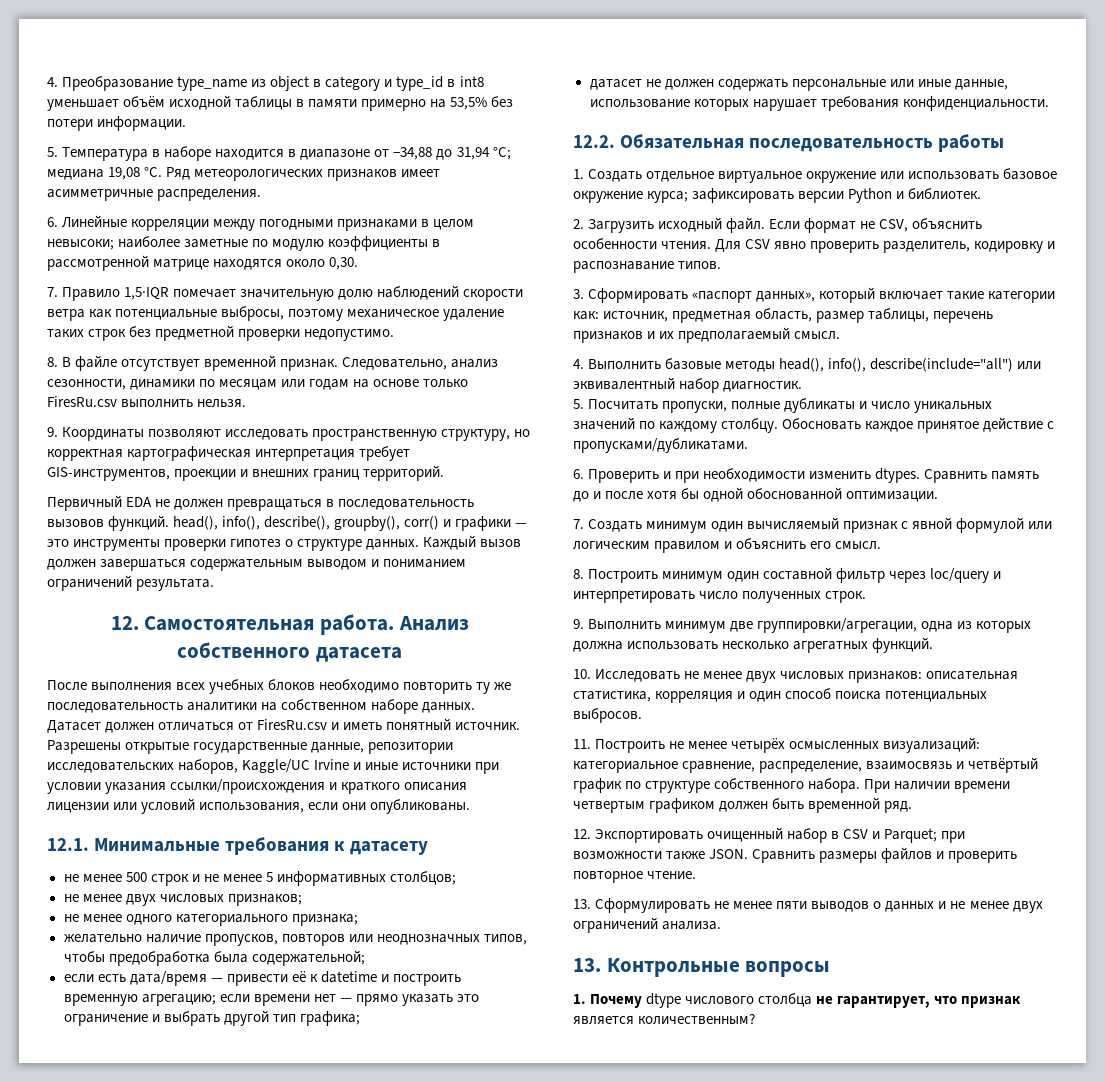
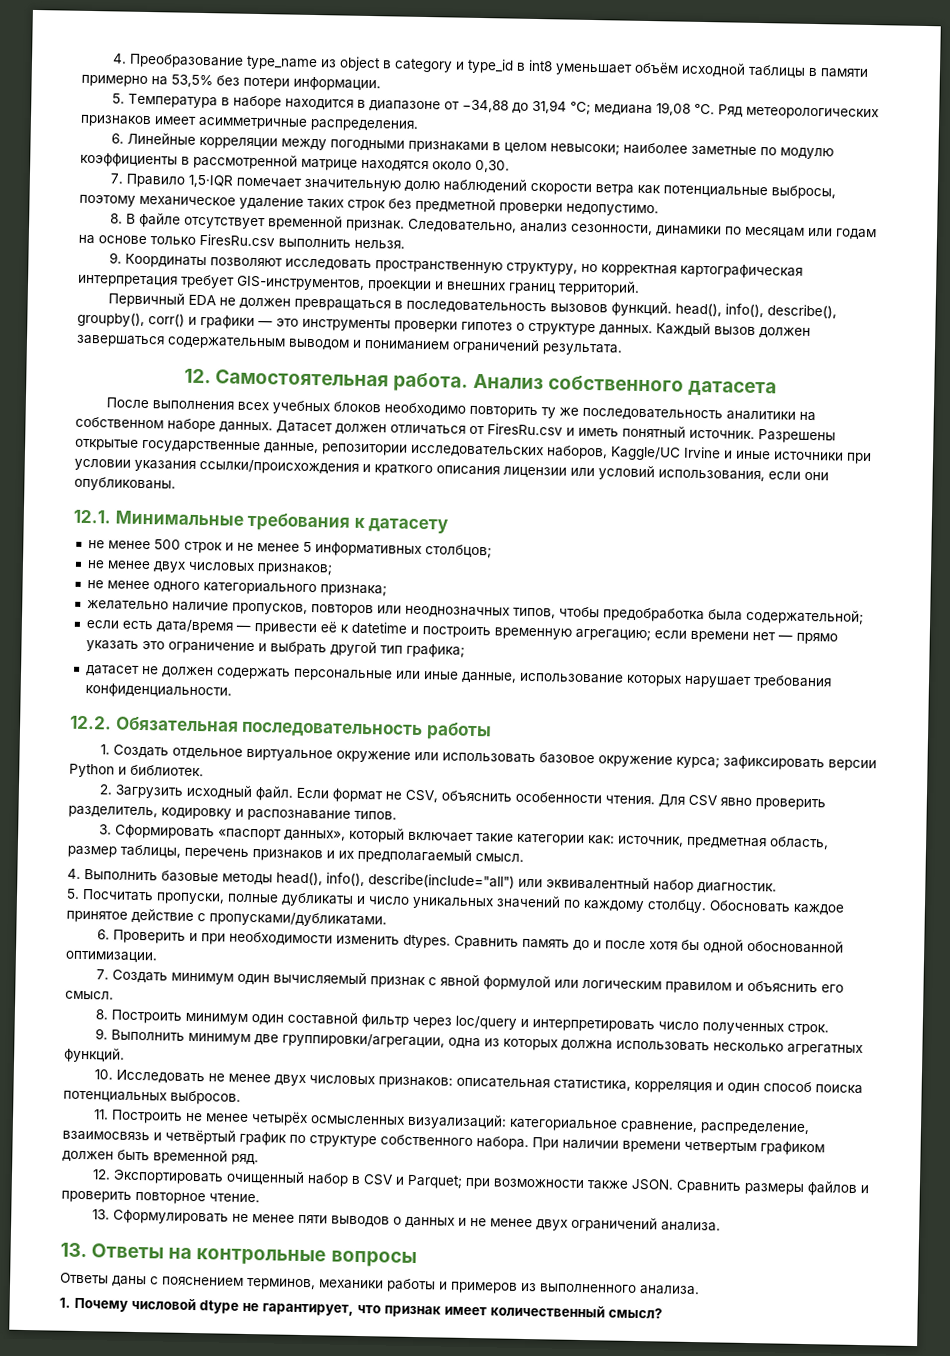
[606,958,831,977] Контрольные вопросы -> [91,1243,417,1268] [60,1272,700,1296] Ответы на контрольные вопросы // Ответы даны с пояснением терминов, механики работы и примеров из выполненного анализа.
[646,993,813,1008] dtype числового столбца -> [131,1297,239,1314] числовой dtype
[573,1013,756,1025] является количественным? -> [444,1304,663,1319] имеет количественный смысл?

